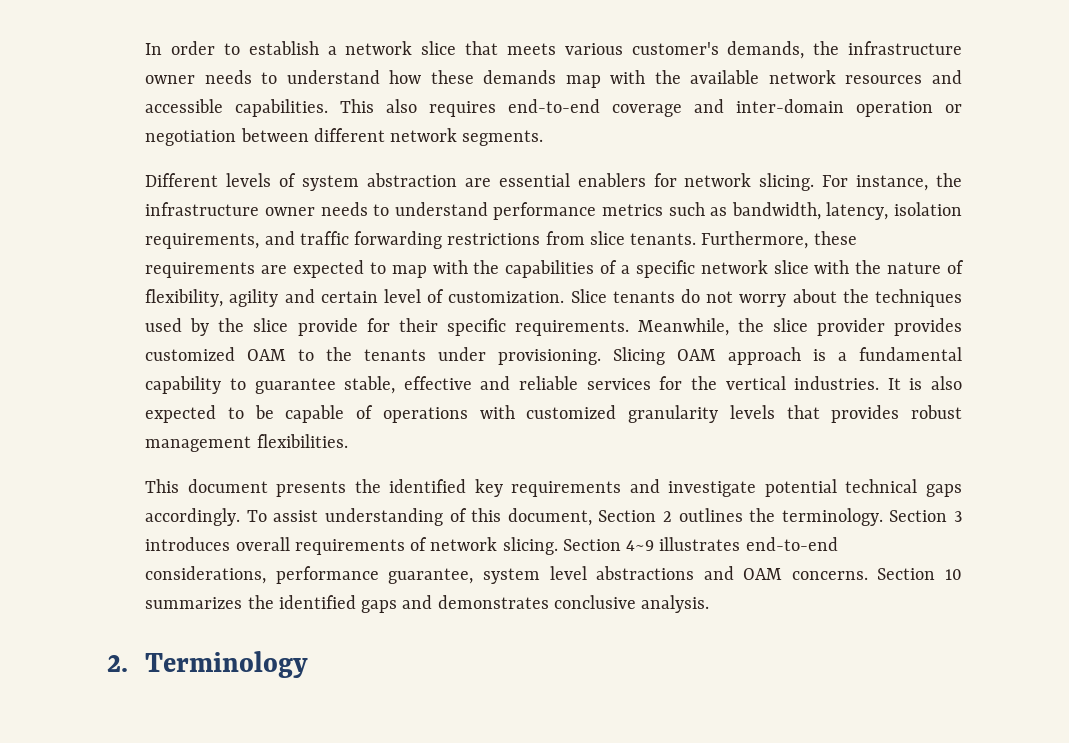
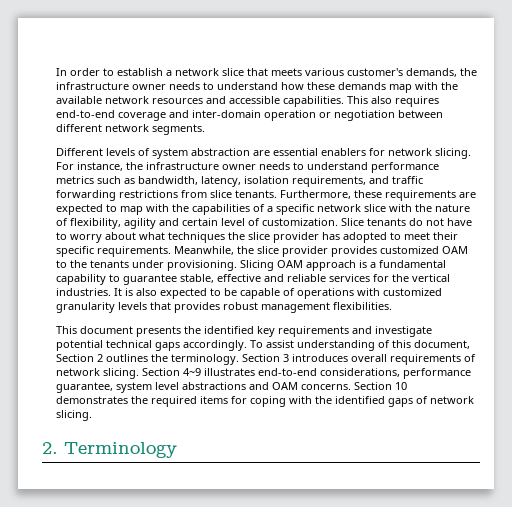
[739,289,963,307] [145,318,390,336] worry about the techniques used by the slice provide for -> [447,218,473,226] [56,232,431,243] have to worry about what techniques the slice provider has adopted to meet
[145,595,710,613] summarizes the identified gaps and demonstrates conclusive analysis. -> [56,396,475,407] [56,410,93,421] demonstrates the required items for coping with the identified gaps of network slicing.

